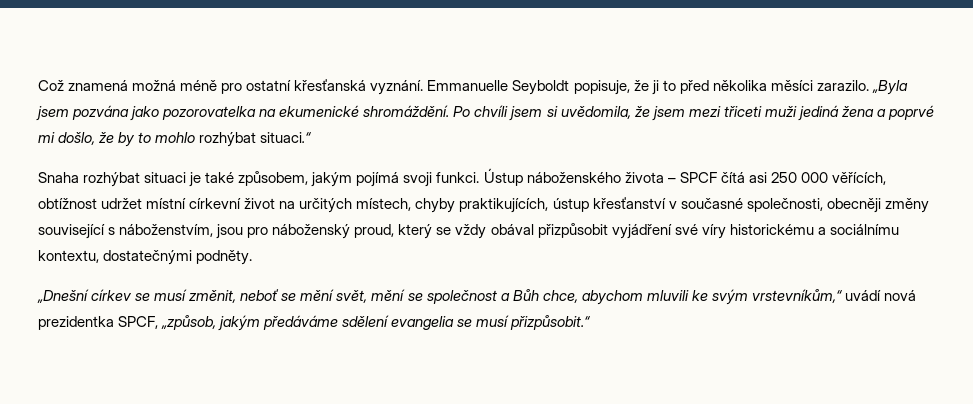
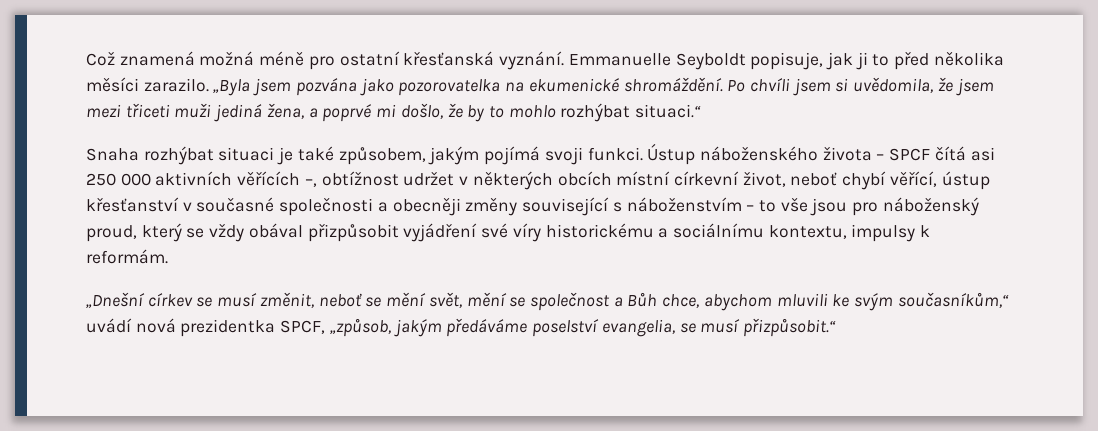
[633,80,649,91] že -> [825,52,853,70] jak
[841,106,874,117] žena -> [266,103,304,119] žena,
[831,172,886,185] [38,198,549,213] věřících, obtížnost udržet místní církevní život na určitých místech, chyby praktikujících, -> [155,171,937,190] aktivních věřících –, obtížnost udržet v některých obcích místní církevní život, neboť chybí věřící,
[746,198,823,212] společnosti, -> [279,197,388,216] společnosti a
[119,224,214,237] náboženstvím, -> [626,197,808,212] náboženstvím – to vše
[103,250,253,265] dostatečnými podněty. -> [851,224,931,242] [86,249,168,264] impulsy k reformám.
[751,289,842,303] vrstevníkům,“ -> [897,292,1009,308] současníkům,“
[342,315,455,330] sdělení evangelia -> [532,319,675,337] poselství evangelia,

